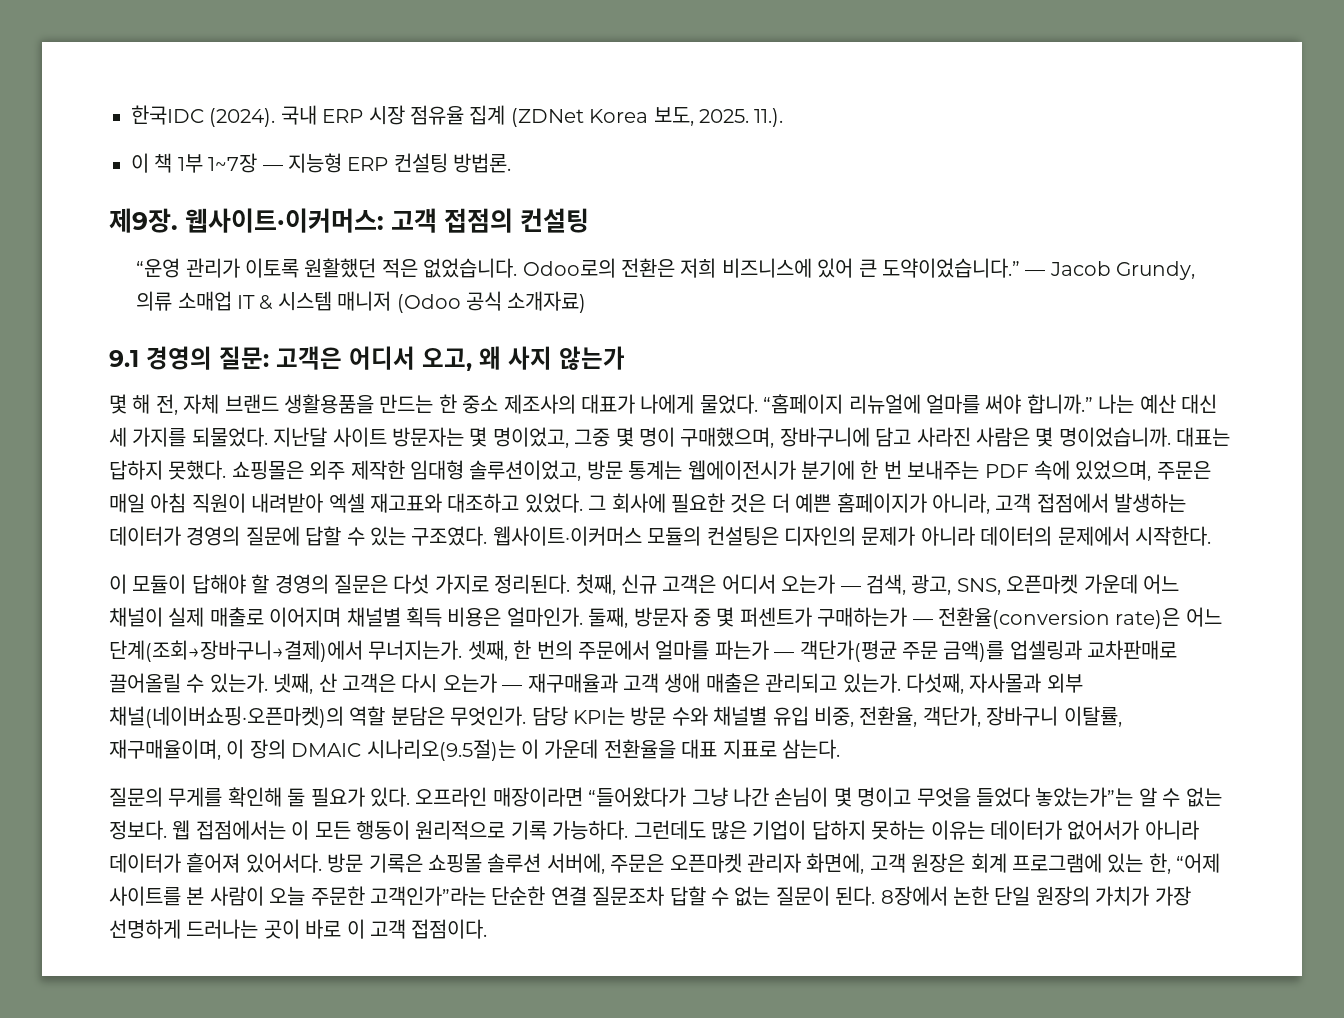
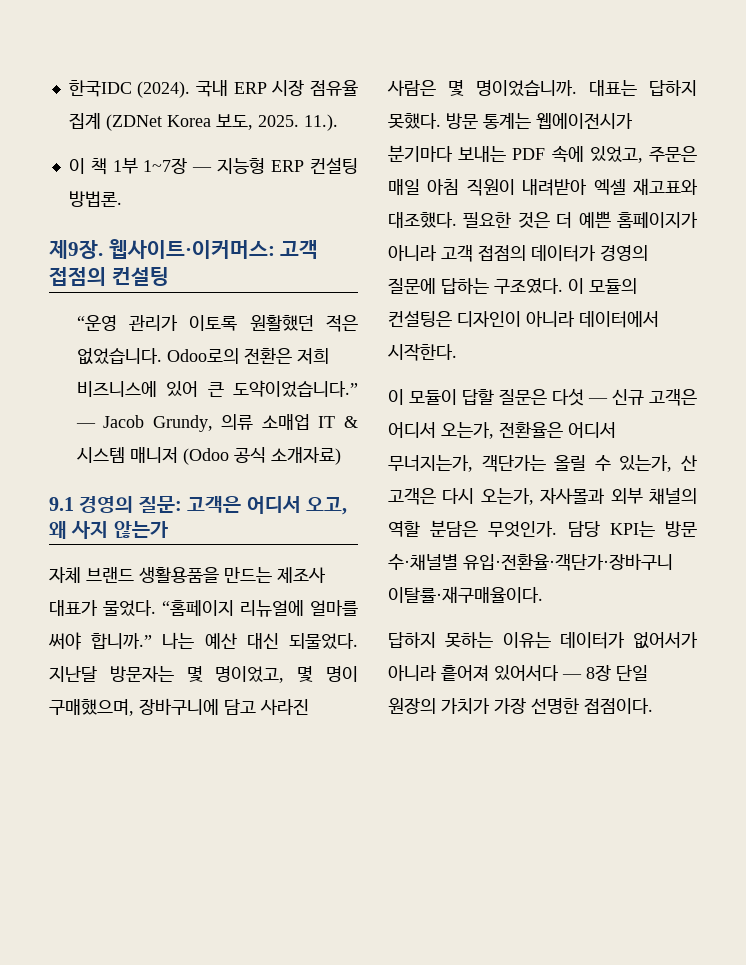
[109,394,178,415] 몇 해 전, -> (168, 529) none
[438,394,695,414] 한 중소 제조사의 대표가 나에게 -> [277,567,326,583] [49,600,98,616] 제조사 대표가
[109,427,187,447] 세 가지를 -> (279, 641) none
[332,427,387,447] 사이트 -> (97, 674) none
[574,428,611,447] 그중 -> (285, 674) none
[231,460,980,481] 쇼핑몰은 외주 제작한 임대형 솔루션이었고, 방문 통계는 웹에이전시가 분기에 한 번 보내주는 -> [446,112,633,129] [388,145,507,162] 방문 통계는 웹에이전시가 분기마다 보내는
[1075,460,1152,481] 있었으며, -> [589,146,643,163] 있었고,
[447,493,666,513] 대조하고 있었다. 그 회사에 -> [388,212,457,228] 대조했다.
[931,493,1187,514] [109,526,1211,546] [109,574,1179,595] [109,607,1222,629] [109,640,1178,662] [109,673,964,694] 아니라, 고객 접점에서 발생하는 데이터가 경영의 질문에 답할 수 있는 구조였다. 웹사이트·이커머스 모듈의 컨설팅은 디자인의 문제가 아니라 데이터의 문제에서 시작한다. // 이 모듈이 답해야 할 경영의 질문은 다섯 가지로 정리된다. 첫째, 신규 고객은 어디서 오는가 — 검색, 광고, SNS, 오픈마켓 가운데 어느 채널이 실제 매출로 이어지며 채널별 획득 비용은 얼마인가. 둘째, 방문자 중 몇 퍼센트가 구매하는가 — 전환율(conversion rate)은 어느 단계(조회→장바구니→결제)에서 무너지는가. 셋째, 한 번의 주문에서 얼마를 파는가 — 객단가(평균 주문 금액)를 업셀링과 교차판매로 끌어올릴 수 있는가. 넷째, 산 고객은 다시 오는가 — 재구매율과 고객 생애 매출은 관리되고 있는가. 다섯째, -> [388,245,648,262] [388,278,637,294] [388,310,659,328] [388,343,457,361] [388,388,697,406] [388,421,616,439] [388,455,697,472] [388,488,534,505] 아니라 고객 접점의 데이터가 경영의 질문에 답하는 구조였다. 이 모듈의 컨설팅은 디자인이 아니라 데이터에서 시작한다. // 이 모듈이 답할 질문은 다섯 — 신규 고객은 어디서 오는가, 전환율은 어디서 무너지는가, 객단가는 올릴 수 있는가, 산 고객은 다시 오는가,
[109,706,344,728] 채널(네이버쇼핑·오픈마켓)의 -> [649,488,697,504] 채널의
[671,706,1122,727] [109,739,840,761] [109,787,1222,807] [109,820,807,840] 수와 채널별 유입 비중, 전환율, 객단가, 장바구니 이탈률, 재구매율이며, 이 장의 DMAIC 시나리오(9.5절)는 이 가운데 전환율을 대표 지표로 삼는다. // 질문의 무게를 확인해 둘 필요가 있다. 오프라인 매장이라면 “들어왔다가 그냥 나간 손님이 몇 명이고 무엇을 들었다 놓았는가”는 알 수 없는 정보다. 웹 접점에서는 이 모든 행동이 원리적으로 기록 가능하다. 그런데도 많은 기업이 -> [388,553,673,571] [388,586,543,603] 수·채널별 유입·전환율·객단가·장바구니 이탈률·재구매율이다. //
[109,853,1221,874] [109,886,1191,906] [109,919,406,939] 데이터가 흩어져 있어서다. 방문 기록은 쇼핑몰 솔루션 서버에, 주문은 오픈마켓 관리자 화면에, 고객 원장은 회계 프로그램에 있는 한, “어제 사이트를 본 사람이 오늘 주문한 고객인가”라는 단순한 연결 질문조차 답할 수 없는 질문이 된다. 8장에서 논한 단일 원장의 가치가 가장 선명하게 드러나는 곳이 바로 이 고객 -> [441,665,648,681] [388,698,579,714] 흩어져 있어서다 — 8장 단일 원장의 가치가 가장 선명한

